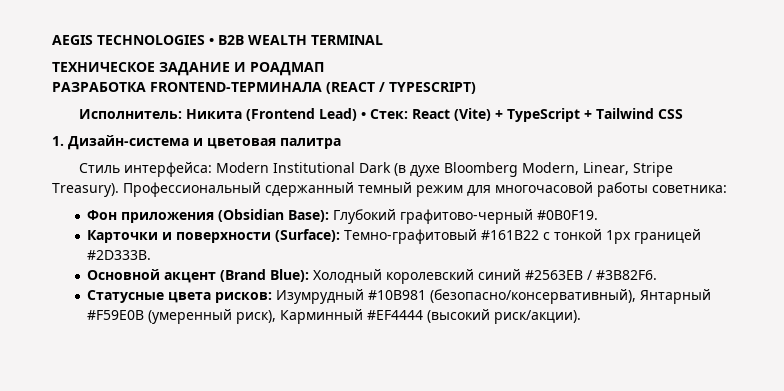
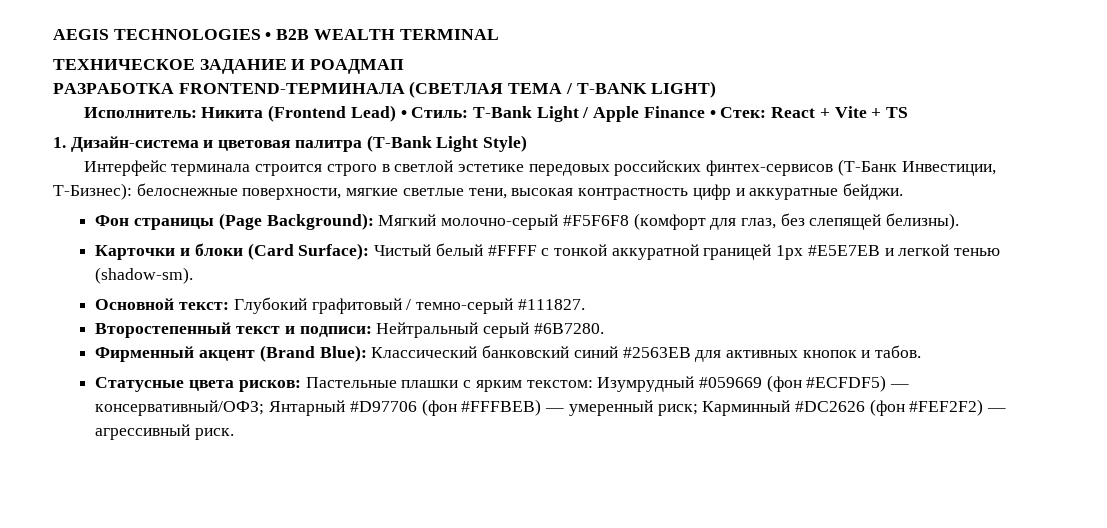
[326,82,476,94] (REACT / TYPESCRIPT) -> [409,81,717,98] (СВЕТЛАЯ ТЕМА / T-BANK LIGHT)
[370,108,684,122] Стек: React (Vite) + TypeScript + Tailwind CSS -> [411,106,908,122] Стиль: T-Bank Light / Apple Finance • Стек: React + Vite + TS
[79,162,674,177] [52,182,727,197] [87,209,599,224] [87,229,702,244] [87,250,152,260] [87,269,658,284] [87,289,712,304] [87,309,582,324] // Стиль интерфейса: Modern Institutional Dark (в духе Bloomberg Modern, Linear, Stripe Treasury). Профессиональный сдержанный темный режим для многочасовой работы советника: // Фон приложения (Obsidian Base): Глубокий графитово-черный #0B0F19. // Карточки и поверхности (Surface): Темно-графитовый #161B22 с тонкой 1px границей #2D333B. // Основной акцент (Brand Blue): Холодный королевский синий #2563EB / #3B82F6. // Статусные цвета рисков: Изумрудный #10B981 (безопасно/консервативный), Янтарный #F59E0B (умеренный риск), Карминный #EF4444 (высокий риск/акции). -> [366,135,528,152] [83,159,996,176] [53,183,903,200] [95,213,960,230] [95,243,1001,260] [95,267,194,284] [95,297,585,314] [95,322,604,338] [95,345,922,362] [95,375,910,392] [95,399,1007,416] [95,424,235,440] (T-Bank Light Style) // Интерфейс терминала строится строго в светлой эстетике передовых российских финтех-сервисов (Т-Банк Инвестиции, Т-Бизнес): белоснежные поверхности, мягкие светлые тени, высокая контрастность цифр и аккуратные бейджи. // Фон страницы (Page Background): Мягкий молочно-серый #F5F6F8 (комфорт для глаз, без слепящей белизны). // Карточки и блоки (Card Surface): Чистый белый #FFFF с тонкой аккуратной границей 1px #E5E7EB и легкой тенью (shadow-sm). // Основной текст: Глубокий графитовый / темно-серый #111827. // Второстепенный текст и подписи: Нейтральный серый #6B7280. // Фирменный акцент (Brand Blue): Классический банковский синий #2563EB для активных кнопок и табов. // Статусные цвета рисков: Пастельные плашки с ярким текстом: Изумрудный #059669 (фон #ECFDF5) — консервативный/ОФЗ; Янтарный #D97706 (фон #FFFBEB) — умеренный риск; Карминный #DC2626 (фон #FEF2F2) — агрессивный риск.

